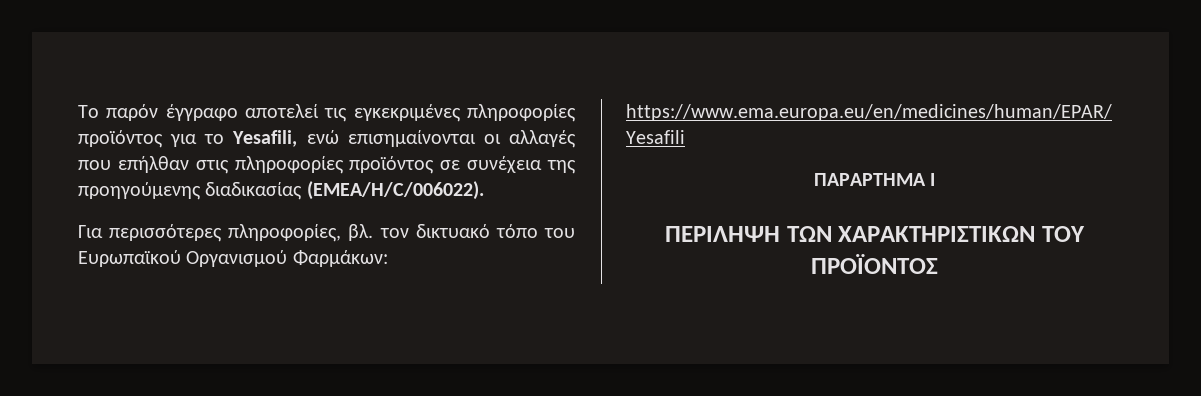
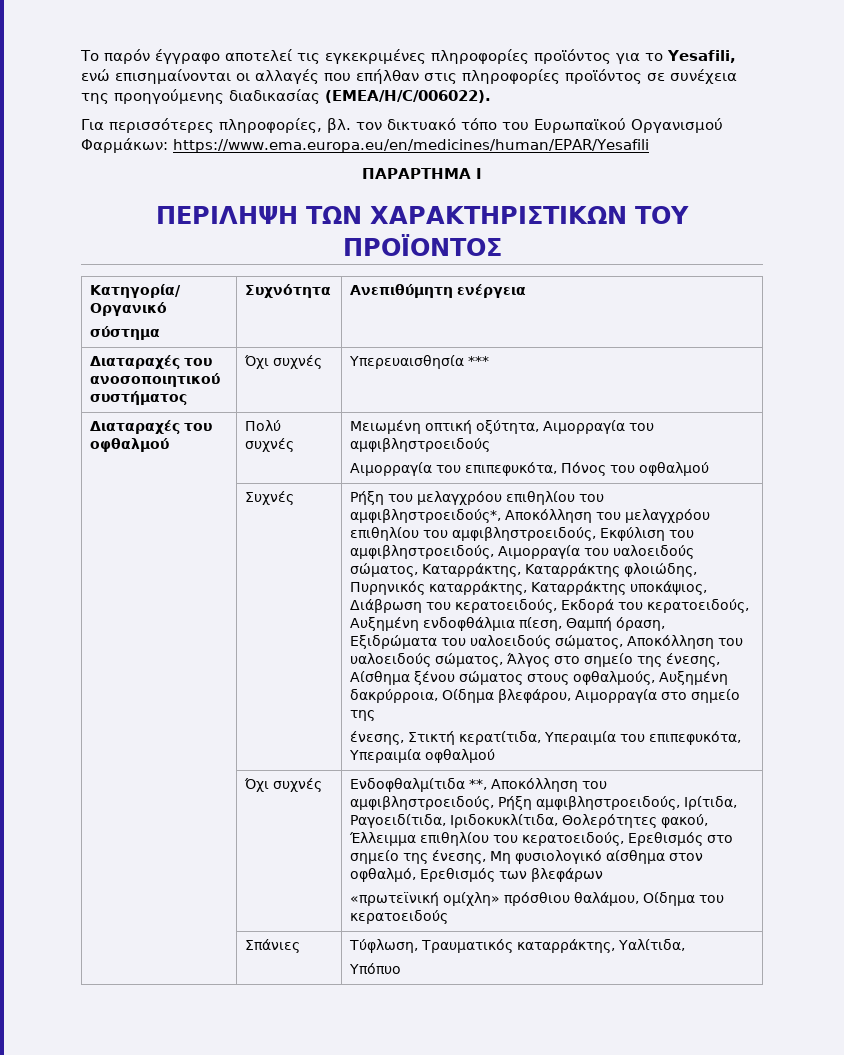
(938, 264) none -> [90,284,182,298] [90,302,168,316] [90,326,161,340] [245,284,332,298] [350,284,527,298] [90,355,213,369] [90,373,221,387] [90,391,188,405] [244,355,323,369] [349,355,490,369] [90,420,213,434] [90,438,170,452] [245,420,282,431] [245,438,295,452] [350,420,655,434] [350,438,491,452] [350,462,710,476] [245,491,295,505] [350,491,605,505] [350,509,711,523] [350,527,695,541] [350,545,695,559] [350,563,698,577] [350,581,708,595] [350,599,750,613] [350,617,666,631] [350,635,744,649] [350,653,721,667] [350,671,729,685] [350,689,741,703] [350,710,376,721] [350,731,742,745] [349,749,496,763] [244,778,323,792] [350,778,608,792] [350,796,738,810] [350,814,709,828] [349,832,734,846] [350,850,704,864] [350,868,604,882] [350,892,725,906] [350,910,449,924] [245,939,301,953] [349,939,686,953] [349,963,402,974] // Κατηγορία/ Οργανικό // σύστημα | Συχνότητα | Ανεπιθύμητη ενέργεια // Διαταραχές του ανοσοποιητικού συστήματος | Όχι συχνές | Υπερευαισθησία *** // Διαταραχές του οφθαλμού | Πολύ συχνές | Μειωμένη οπτική οξύτητα, Αιμορραγία του αμφιβληστροειδούς // Αιμορραγία του επιπεφυκότα, Πόνος του οφθαλμού // | Συχνές | Ρήξη του μελαγχρόου επιθηλίου του αμφιβληστροειδούς*, Αποκόλληση του μελαγχρόου επιθηλίου του αμφιβληστροειδούς, Εκφύλιση του αμφιβληστροειδούς, Αιμορραγία του υαλοειδούς σώματος, Καταρράκτης, Καταρράκτης φλοιώδης, Πυρηνικός καταρράκτης, Καταρράκτης υποκάψιος, Διάβρωση του κερατοειδούς, Εκδορά του κερατοειδούς, Αυξημένη ενδοφθάλμια πίεση, Θαμπή όραση, Εξιδρώματα του υαλοειδούς σώματος, Αποκόλληση του υαλοειδούς σώματος, Άλγος στο σημείο της ένεσης, Αίσθημα ξένου σώματος στους οφθαλμούς, Αυξημένη δακρύρροια, Οίδημα βλεφάρου, Αιμορραγία στο σημείο της // ένεσης, Στικτή κερατίτιδα, Υπεραιμία του επιπεφυκότα, Υπεραιμία οφθαλμού // | Όχι συχνές | Ενδοφθαλμίτιδα **, Αποκόλληση του αμφιβληστροειδούς, Ρήξη αμφιβληστροειδούς, Ιρίτιδα, Ραγοειδίτιδα, Ιριδοκυκλίτιδα, Θολερότητες φακού, Έλλειμμα επιθηλίου του κερατοειδούς, Ερεθισμός στο σημείο της ένεσης, Μη φυσιολογικό αίσθημα στον οφθαλμό, Ερεθισμός των βλεφάρων // «πρωτεϊνική ομίχλη» πρόσθιου θαλάμου, Οίδημα του κερατοειδούς // | Σπάνιες | Τύφλωση, Τραυματικός καταρράκτης, Υαλίτιδα, // Υπόπυο

